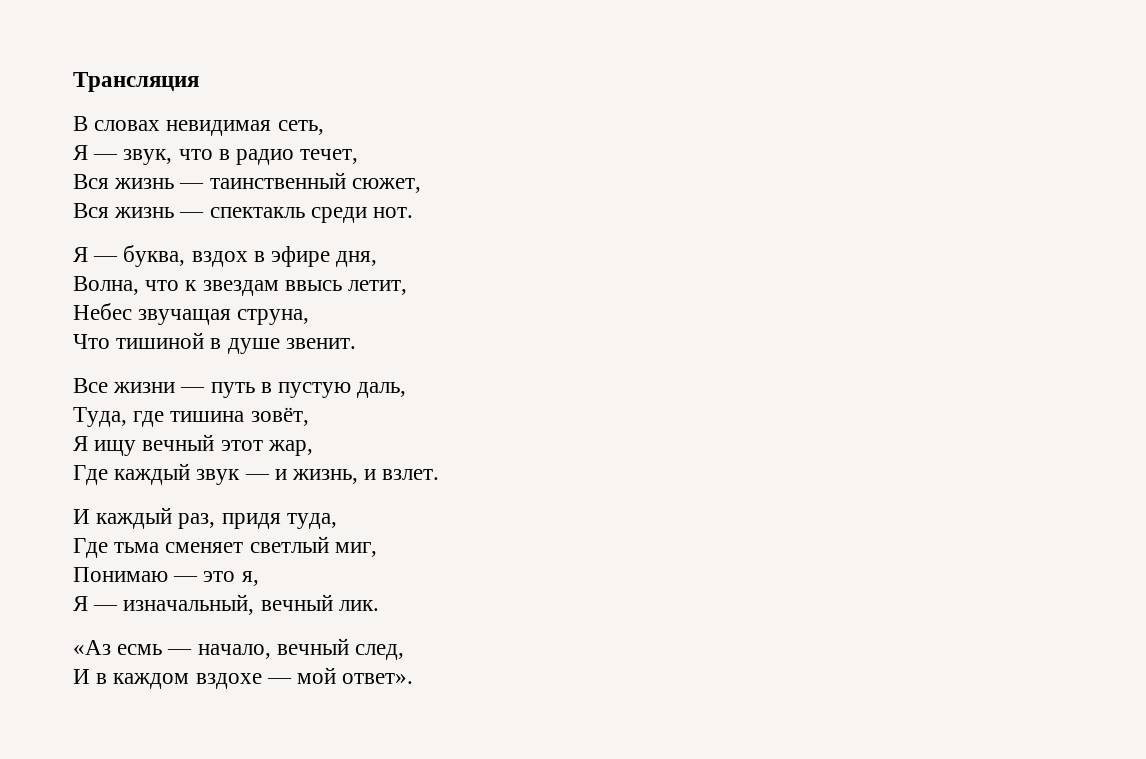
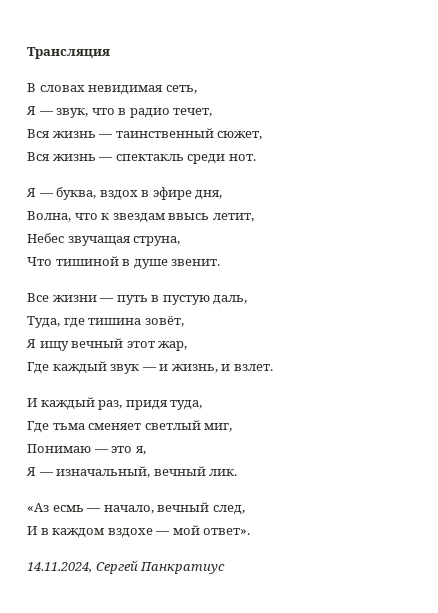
(414, 678) none -> [27,560,226,574] // 14.11.2024, Сергей Панкратиус

